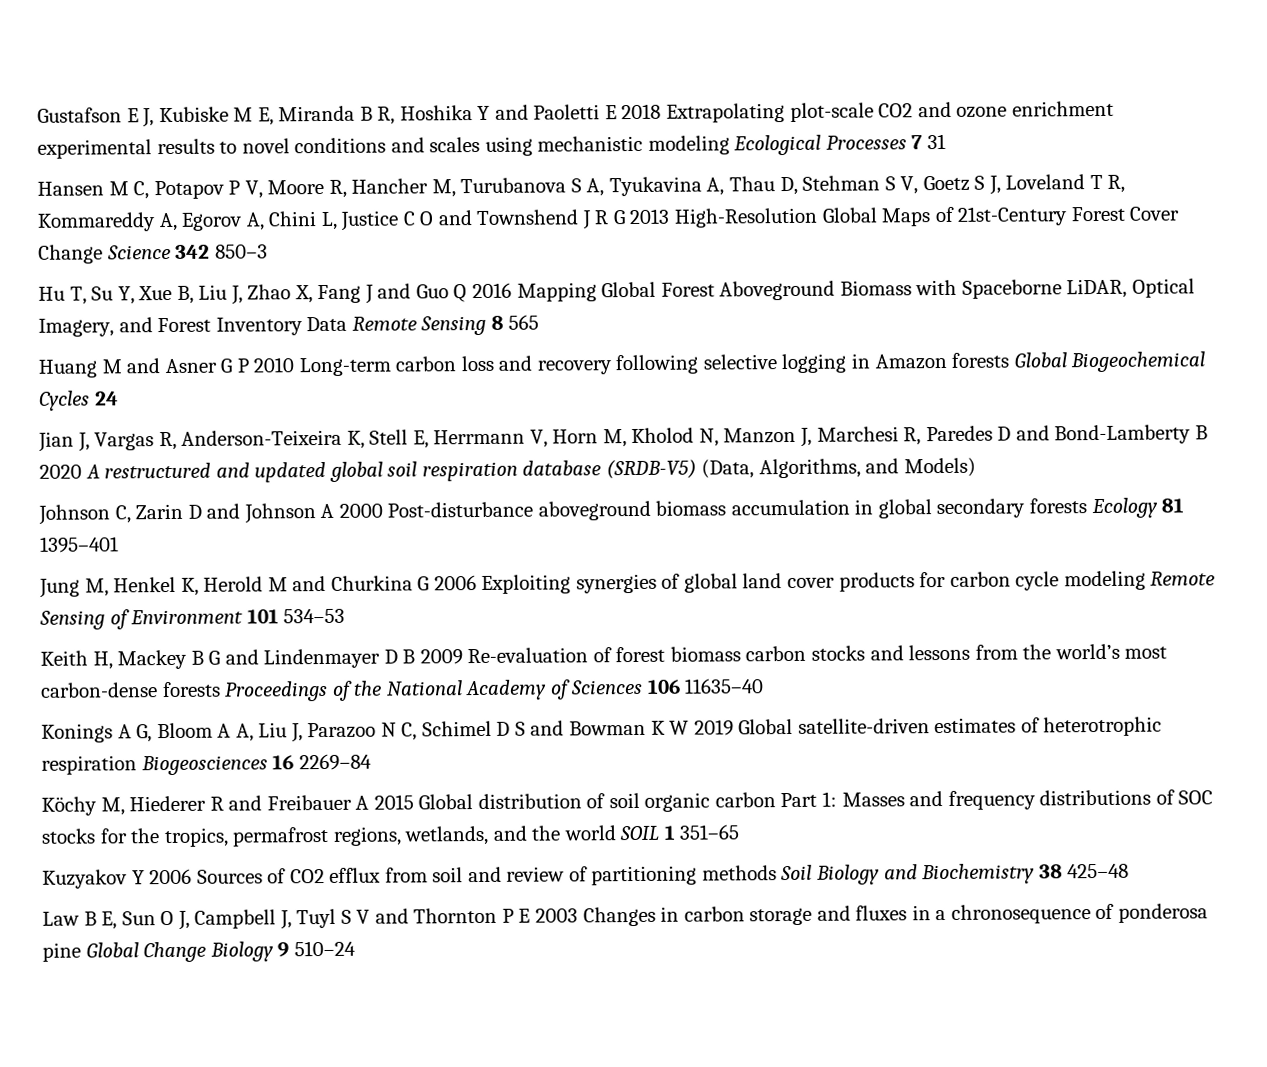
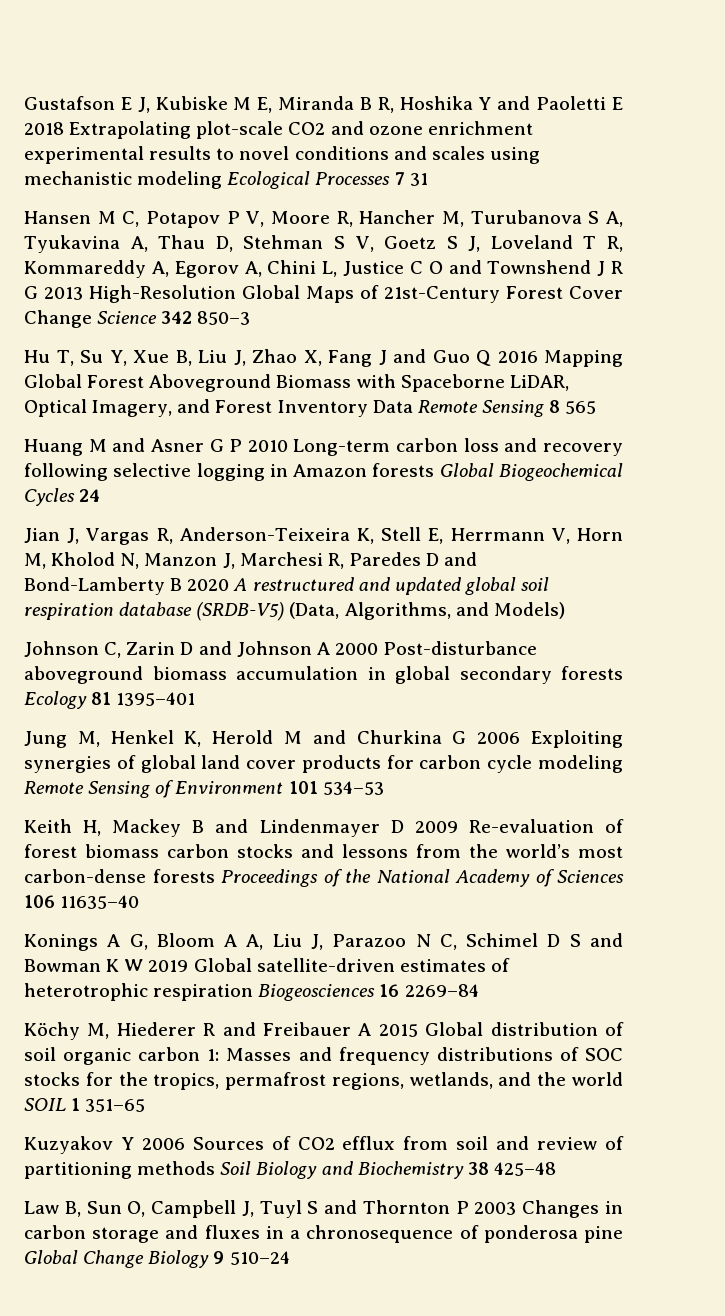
[208,650,221,665] G -> (205, 826) none
[402,649,416,664] B -> (404, 826) none
[780,792,818,808] Part -> (201, 1054) none
[83,910,190,930] B E, Sun O J, -> [64,1201,146,1217] B, Sun O,
[356,909,371,924] V -> (319, 1207) none
[518,908,531,923] E -> (469, 1207) none

